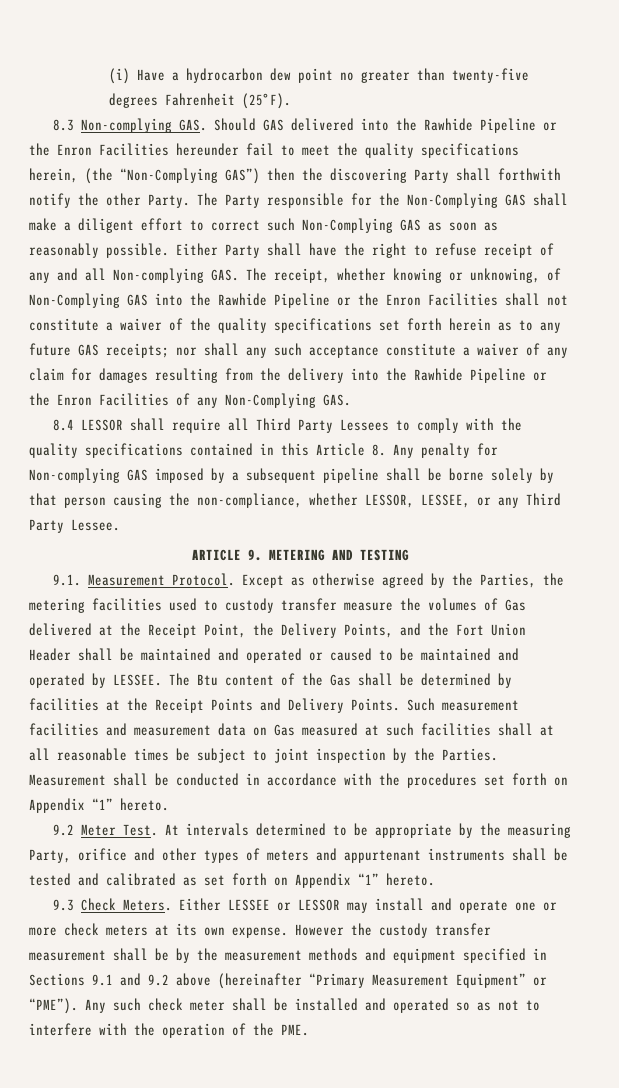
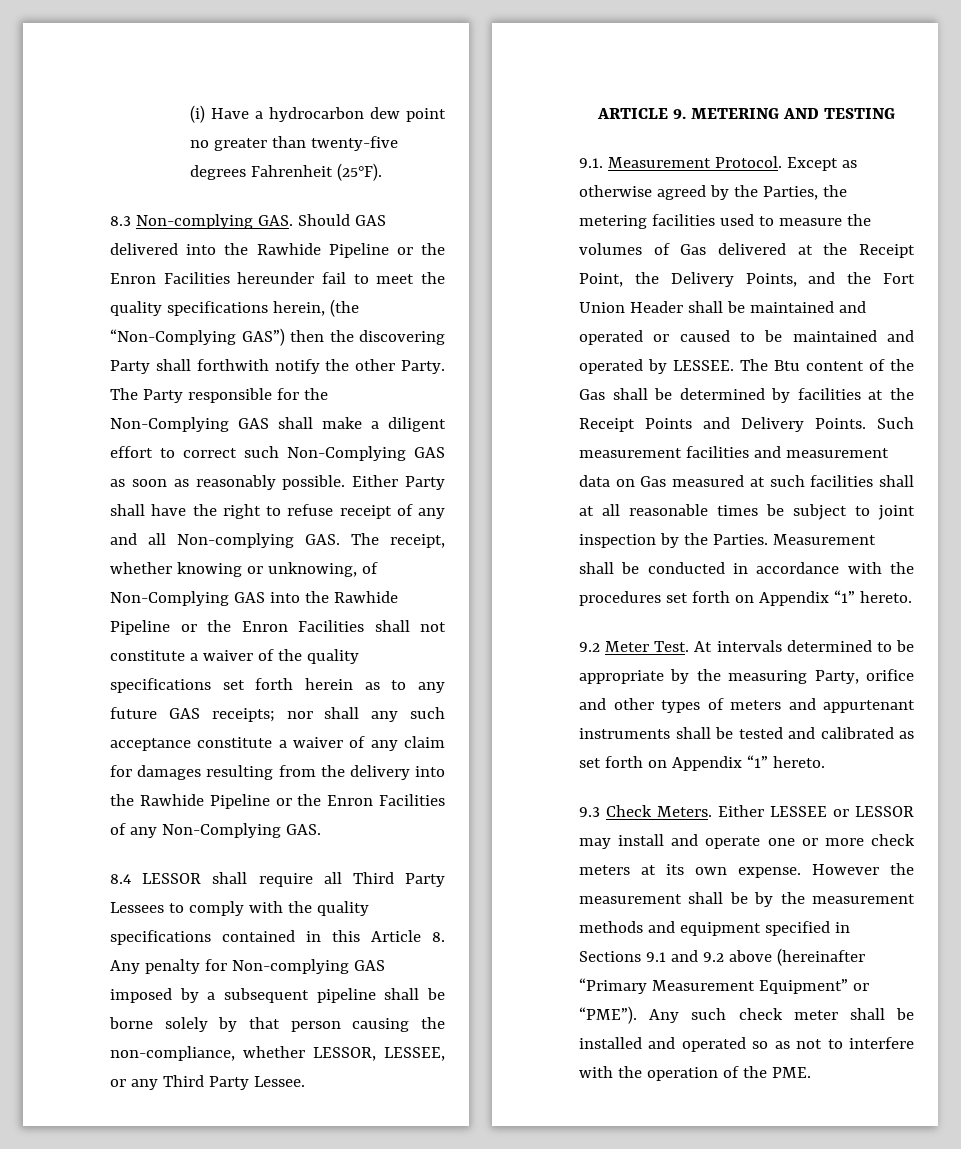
[225,598,337,613] custody transfer -> (774, 221) none
[379,923,491,938] custody transfer -> (914, 869) none

